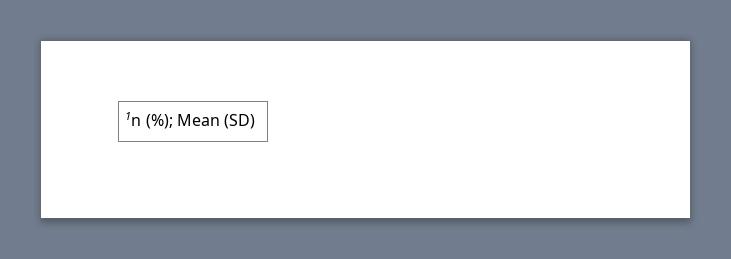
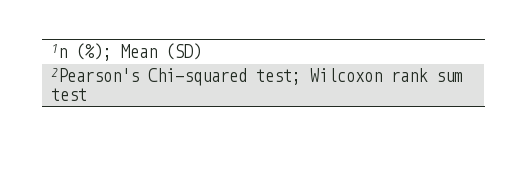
(256, 121) none -> [50,68,463,86] [50,88,87,101] // 2Pearson's Chi-squared test; Wilcoxon rank sum test

